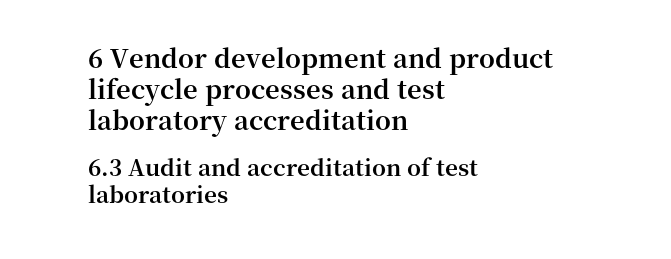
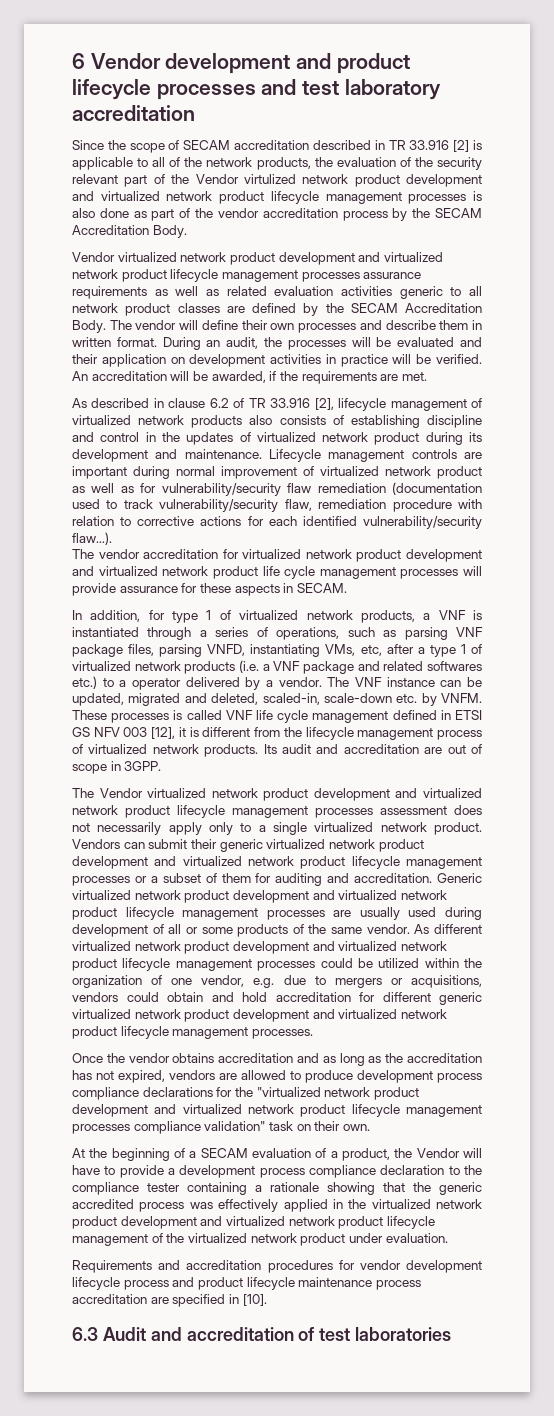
(408, 119) none -> [72,140,482,153] [72,157,482,170] [72,174,482,187] [72,191,483,204] [72,208,482,221] [72,225,187,238] [72,252,443,265] [72,269,422,282] [72,286,483,299] [72,303,482,316] [72,320,483,333] [72,337,483,350] [72,354,482,367] [72,371,427,384] [72,398,482,411] [72,415,483,428] [72,432,482,445] [72,449,482,462] [72,466,482,479] [72,482,483,496] [72,499,483,512] [72,516,483,529] [72,532,112,545] [72,549,482,562] [72,566,482,579] [72,583,347,596] [72,610,483,623] [72,627,484,640] [72,644,482,657] [72,660,482,674] [72,676,483,690] [72,693,482,706] [72,710,482,723] [72,727,482,740] [72,744,482,757] [72,761,162,774] [72,788,482,801] [72,805,482,818] [72,822,482,835] [72,839,424,852] [72,856,482,869] [72,873,482,886] [72,890,447,903] [72,907,482,920] [72,924,482,937] [72,941,447,954] [72,958,482,971] [72,975,482,988] [72,992,482,1005] [72,1009,447,1022] [72,1026,313,1039] [72,1053,483,1066] [72,1070,482,1083] [72,1087,419,1100] [72,1104,482,1117] [72,1121,370,1134] [72,1148,482,1161] [72,1165,482,1178] [72,1182,482,1195] [72,1199,482,1212] [72,1216,435,1229] [72,1233,448,1246] [72,1260,483,1273] [72,1277,421,1290] [72,1294,267,1307] // Since the scope of SECAM accreditation described in TR 33.916 [2] is applicable to all of the network products, the evaluation of the security relevant part of the Vendor virtulized network product development and virtualized network product lifecycle management processes is also done as part of the vendor accreditation process by the SECAM Accreditation Body. // Vendor virtualized network product development and virtualized network product lifecycle management processes assurance requirements as well as related evaluation activities generic to all network product classes are defined by the SECAM Accreditation Body. The vendor will define their own processes and describe them in written format. During an audit, the processes will be evaluated and their application on development activities in practice will be verified. An accreditation will be awarded, if the requirements are met. // As described in clause 6.2 of TR 33.916 [2], lifecycle management of virtualized network products also consists of establishing discipline and control in the updates of virtualized network product during its development and maintenance. Lifecycle management controls are important during normal improvement of virtualized network product as well as for vulnerability/security flaw remediation (documentation used to track vulnerability/security flaw, remediation procedure with relation to corrective actions for each identified vulnerability/security flaw…). // The vendor accreditation for virtualized network product development and virtualized network product life cycle management processes will provide assurance for these aspects in SECAM. // In addition, for type 1 of virtualized network products, a VNF is instantiated through a series of operations, such as parsing VNF package files, parsing VNFD, instantiating VMs, etc, after a type 1 of virtualized network products (i.e. a VNF package and related softwares etc.) to a operator delivered by a vendor. The VNF instance can be updated, migrated and deleted, scaled-in, scale-down etc. by VNFM. These processes is called VNF life cycle management defined in ETSI GS NFV 003 [12], it is different from the lifecycle management process of virtualized network products. Its audit and accreditation are out of scope in 3GPP. // The Vendor virtualized network product development and virtualized network product lifecycle management processes assessment does not necessarily apply only to a single virtualized network product. Vendors can submit their generic virtualized network product development and virtualized network product lifecycle management processes or a subset of them for auditing and accreditation. Generic virtualized network product development and virtualized network product lifecycle management processes are usually used during development of all or some products of the same vendor. As different virtualized network product development and virtualized network product lifecycle management processes could be utilized within the organization of one vendor, e.g. due to mergers or acquisitions, vendors could obtain and hold accreditation for different generic virtualized network product development and virtualized network product lifecycle management processes. // Once the vendor obtains accreditation and as long as the accreditation has not expired, vendors are allowed to produce development process compliance declarations for the "virtualized network product development and virtualized network product lifecycle management processes compliance validation" task on their own. // At the beginning of a SECAM evaluation of a product, the Vendor will have to provide a development process compliance declaration to the compliance tester containing a rationale showing that the generic accredited process was effectively applied in the virtualized network product development and virtualized network product lifecycle management of the virtualized network product under evaluation. // Requirements and accreditation procedures for vendor development lifecycle process and product lifecycle maintenance process accreditation are specified in [10].

